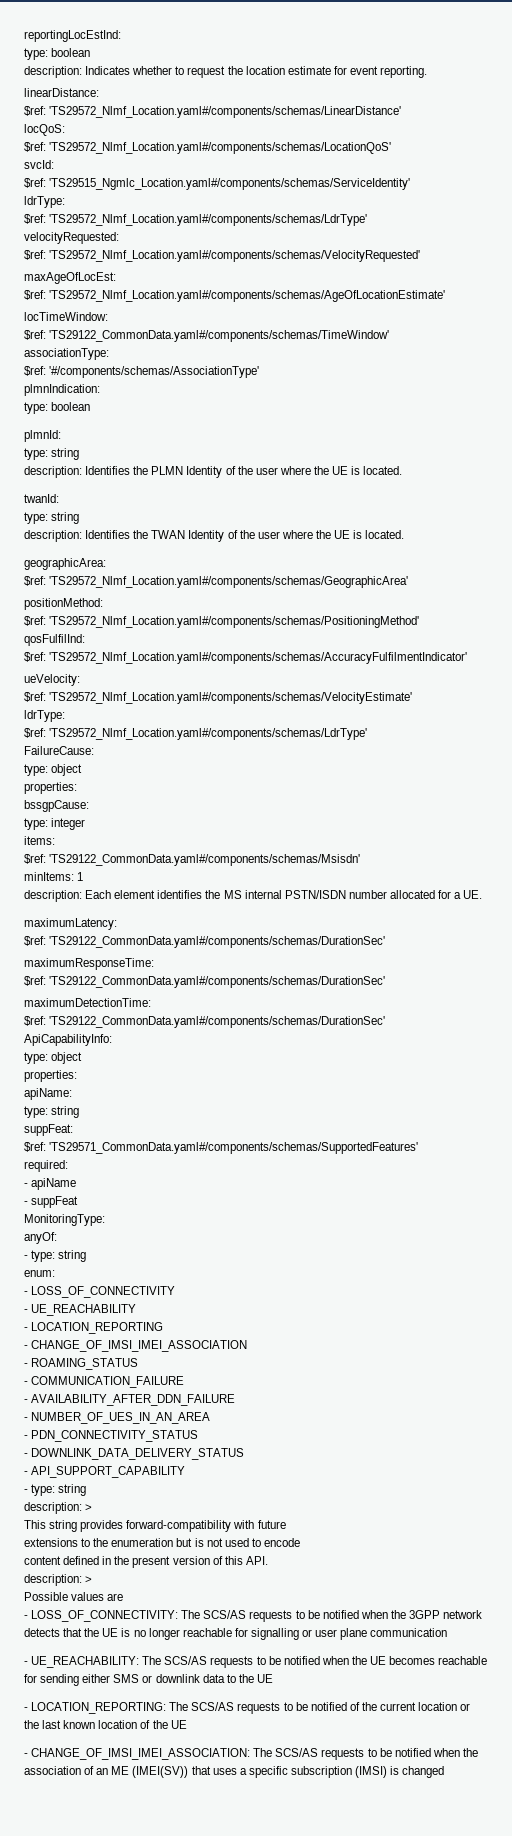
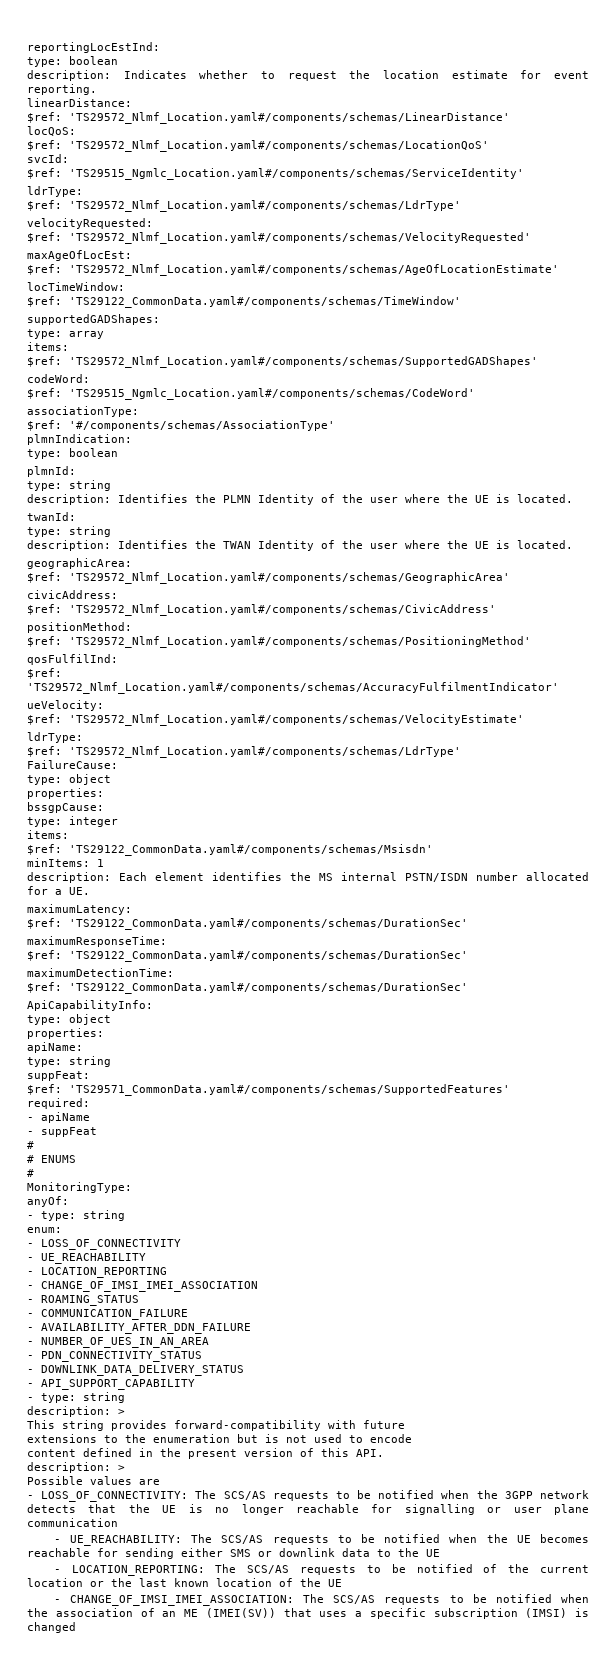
(390, 336) none -> [27,314,160,325] [27,329,104,339] [27,342,69,351] [27,356,538,368] [27,374,90,383] [27,388,475,400] // supportedGADShapes: // type: array // items: // $ref: 'TS29572_Nlmf_Location.yaml#/components/schemas/SupportedGADShapes' // codeWord: // $ref: 'TS29515_Ngmlc_Location.yaml#/components/schemas/CodeWord'
(409, 582) none -> [27,590,118,599] [27,604,496,616] // civicAddress: // $ref: 'TS29572_Nlmf_Location.yaml#/components/schemas/CivicAddress'
(79, 1202) none -> [27,1141,34,1149] [27,1155,76,1163] [27,1169,34,1177] // # // # ENUMS // #

